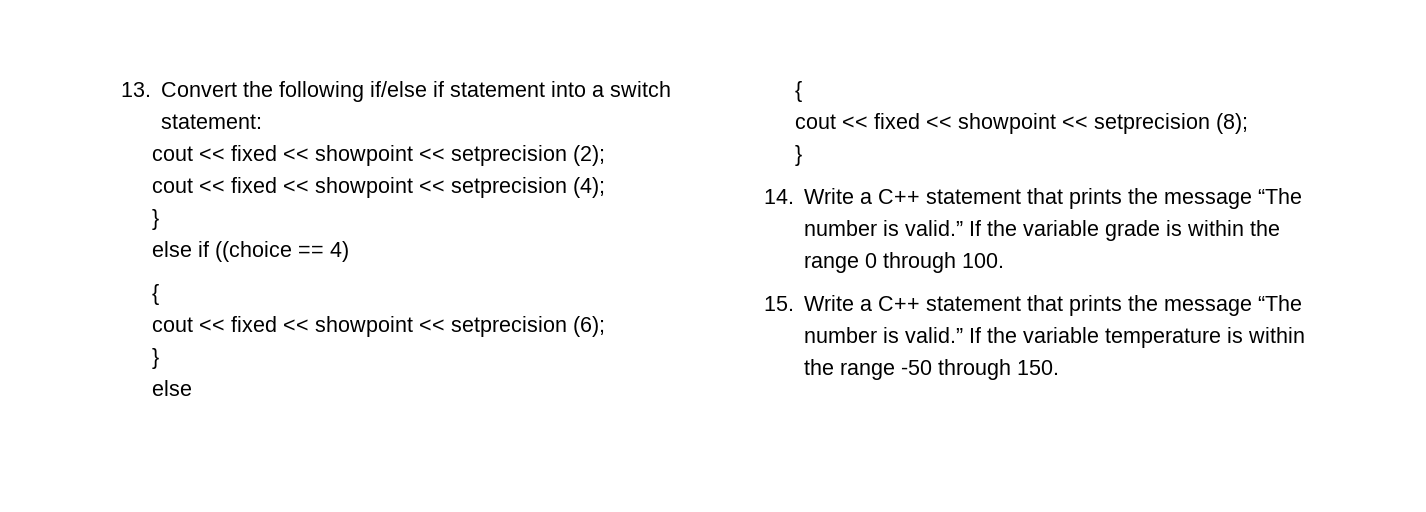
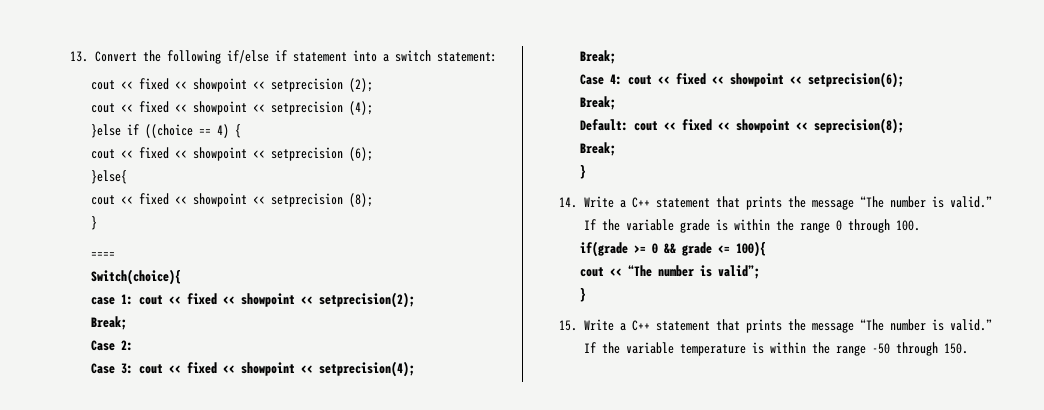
[152,209,160,230] [152,241,193,257] } // else -> [91,124,122,138] }else
(350, 251) // -> (230, 131) none
[152,348,160,369] [152,380,193,396] [795,81,803,102] } // else // { -> [91,170,128,184] }else{
(803, 155) none -> [91,252,116,258] [91,269,182,285] [91,292,416,308] [91,316,128,330] [91,340,134,351] [91,361,416,377] [580,50,617,64] [580,72,905,88] [580,96,617,110] [580,118,905,134] [580,142,617,156] [580,165,587,179] // ==== // Switch(choice){ // case 1: cout << fixed << showpoint << setprecision(2); // Break; // Case 2: // Case 3: cout << fixed << showpoint << setprecision(4); // Break; // Case 4: cout << fixed << showpoint << setprecision(6); // Break; // Default: cout << fixed << showpoint << seprecision(8); // Break; // }
(1005, 260) none -> [580,241,767,257] [580,265,761,279] [580,288,587,302] // if(grade >= 0 && grade <= 100){ // cout << “The number is valid”; // }

